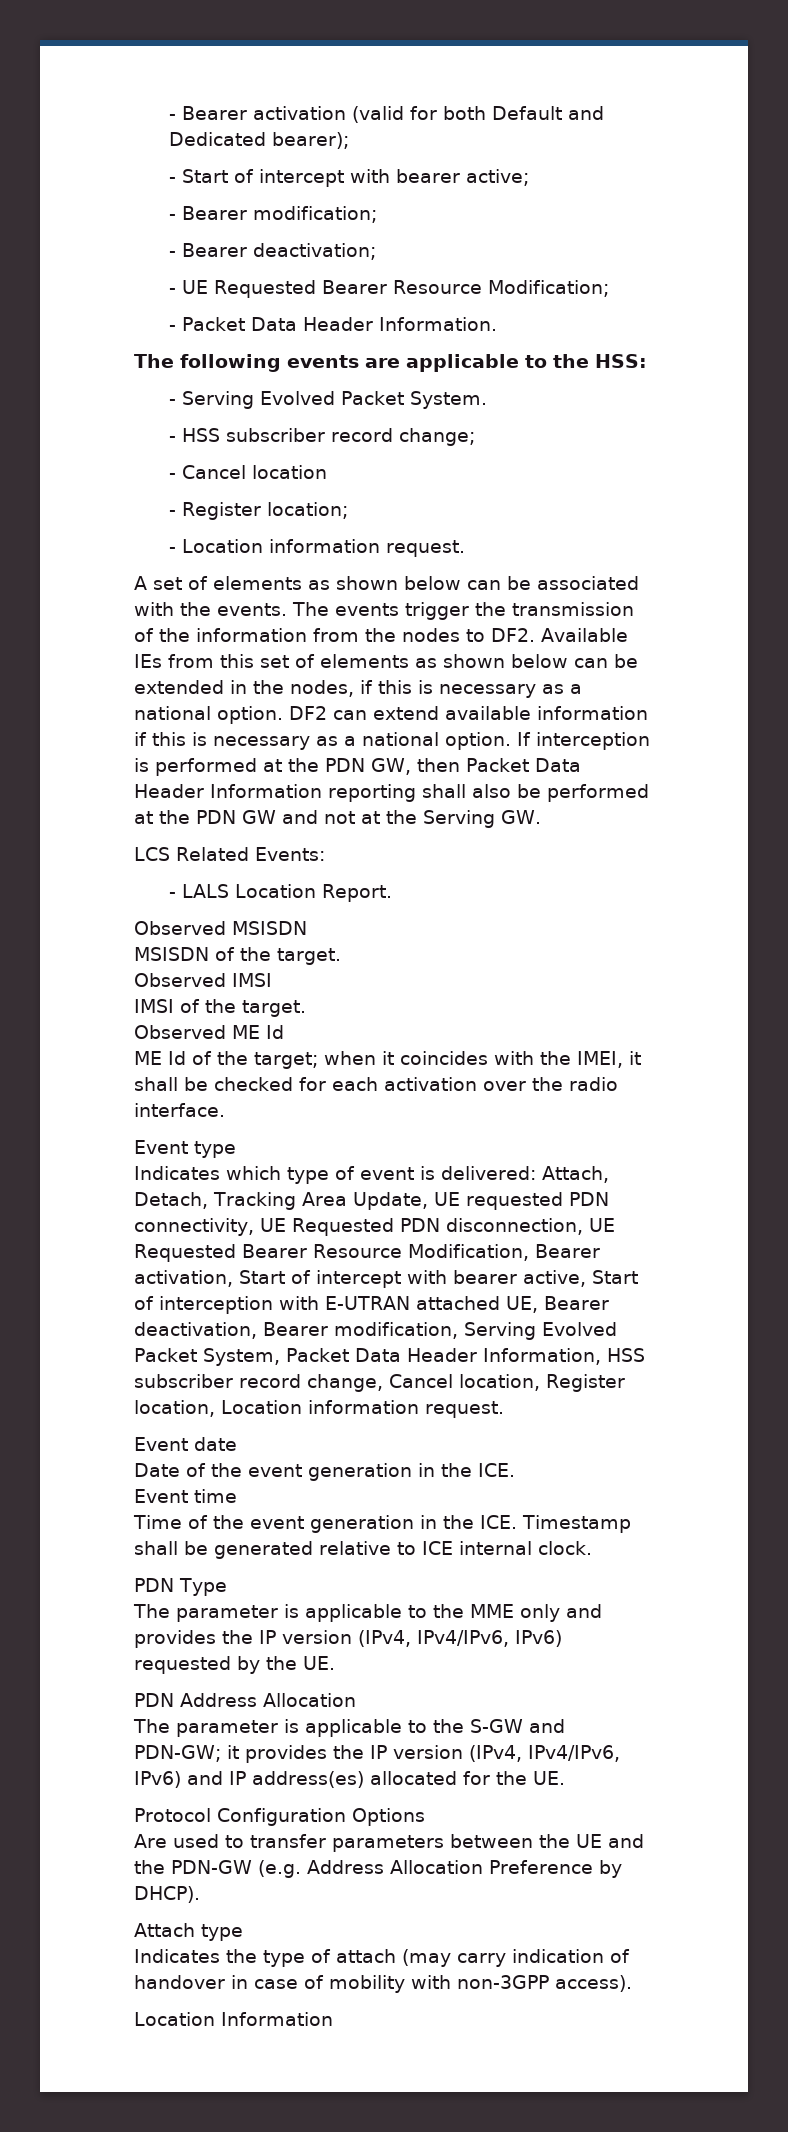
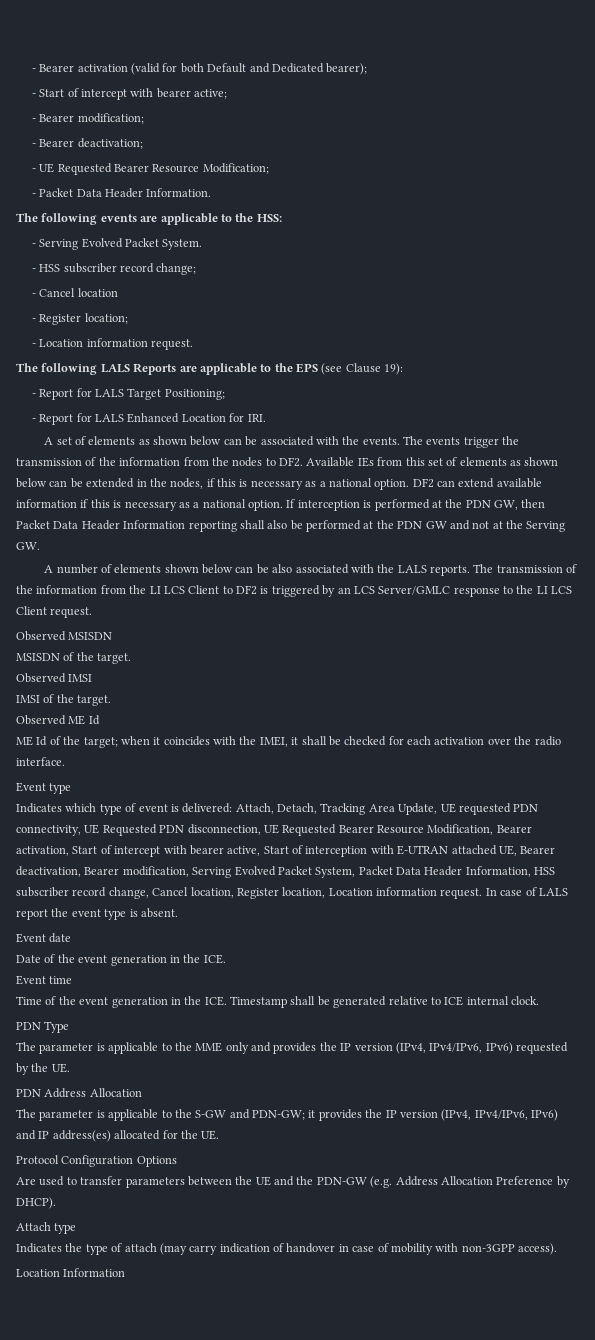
(465, 548) none -> [16,363,404,375] [31,388,225,400] [31,413,266,425] // The following LALS Reports are applicable to the EPS (see Clause 19): // - Report for LALS Target Positioning; // - Report for LALS Enhanced Location for IRI.
[134,847,325,861] [168,884,392,902] LCS Related Events: // - LALS Location Report. -> [44,564,578,576] [16,585,573,597] [16,606,93,618] A number of elements shown below can be also associated with the LALS reports. The transmission of the information from the LI LCS Client to DF2 is triggered by an LCS Server/GMLC response to the LI LCS Client request.
(504, 1409) none -> [485,887,568,896] [16,908,178,920] In case of LALS report the event type is absent.

